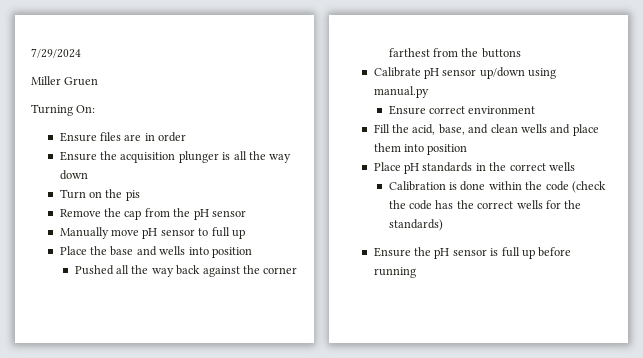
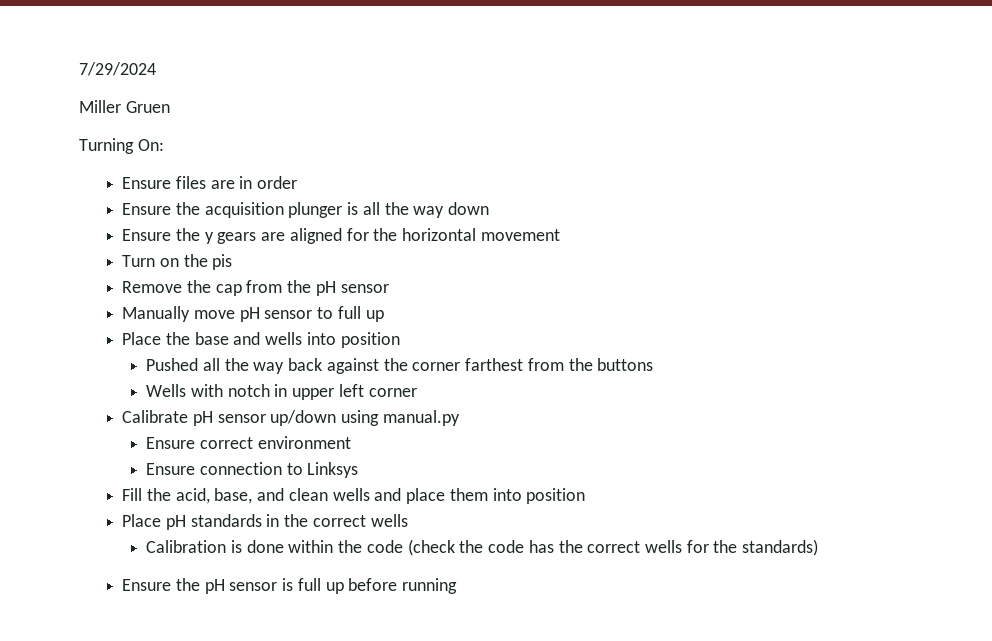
(88, 175) none -> [122,228,560,244] // Ensure the y gears are aligned for the horizontal movement
(521, 53) none -> [146,384,417,400] // Wells with notch in upper left corner
(536, 110) none -> [146,462,359,478] // Ensure connection to Linksys

